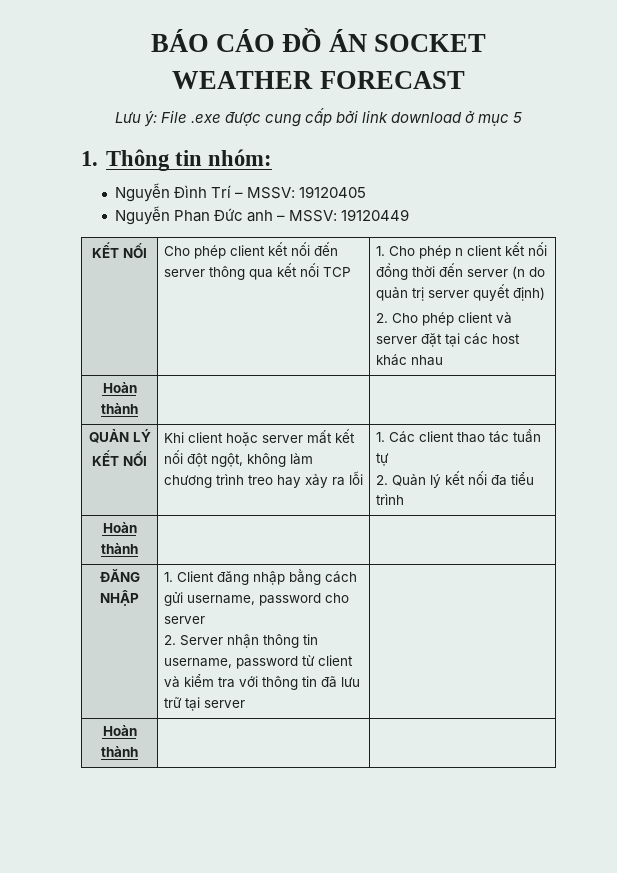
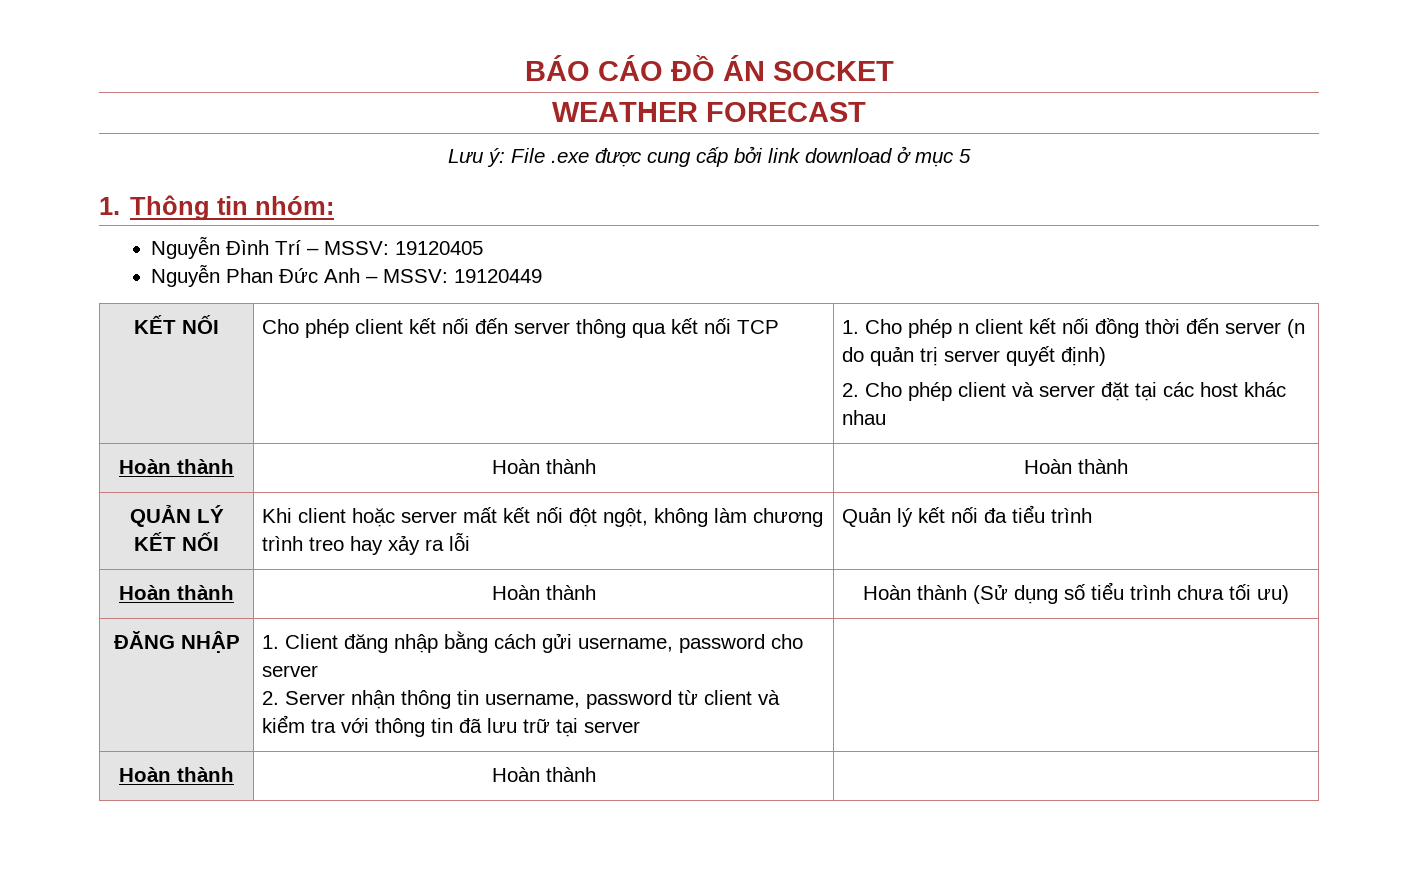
[247,210,274,222] anh -> [323,268,360,283] Anh
(138, 408) | -> [491,459,596,474] [1024,459,1128,474] Hoàn thành | Hoàn thành
[375,429,541,443] [375,453,389,466] [375,475,388,485] 1. Các client thao tác tuần tự // 2. -> (471, 542) none
(138, 548) | -> [491,585,596,600] [863,582,1289,604] Hoàn thành | Hoàn thành (Sử dụng số tiểu trình chưa tối ưu)
(138, 751) none -> [491,767,596,782] Hoàn thành

